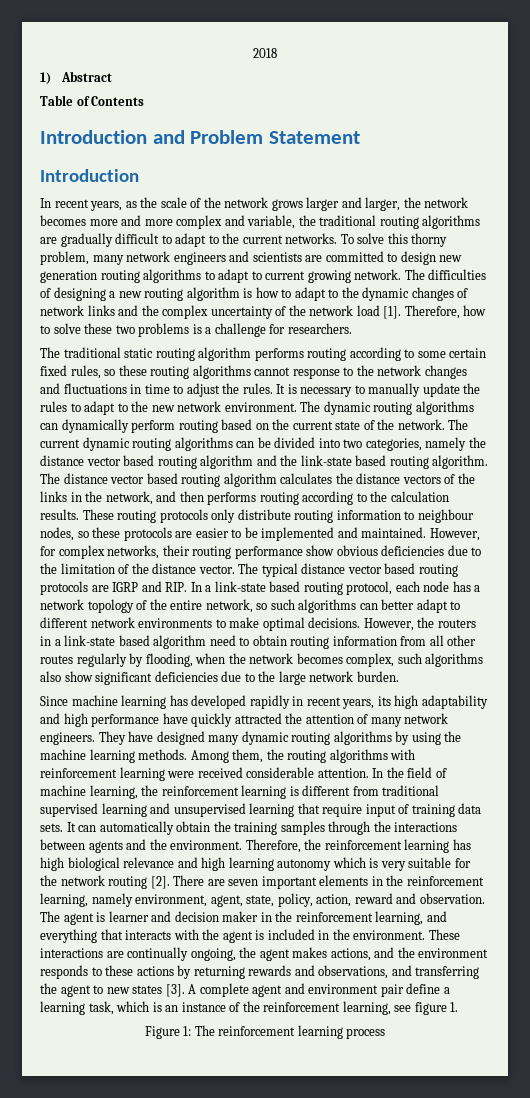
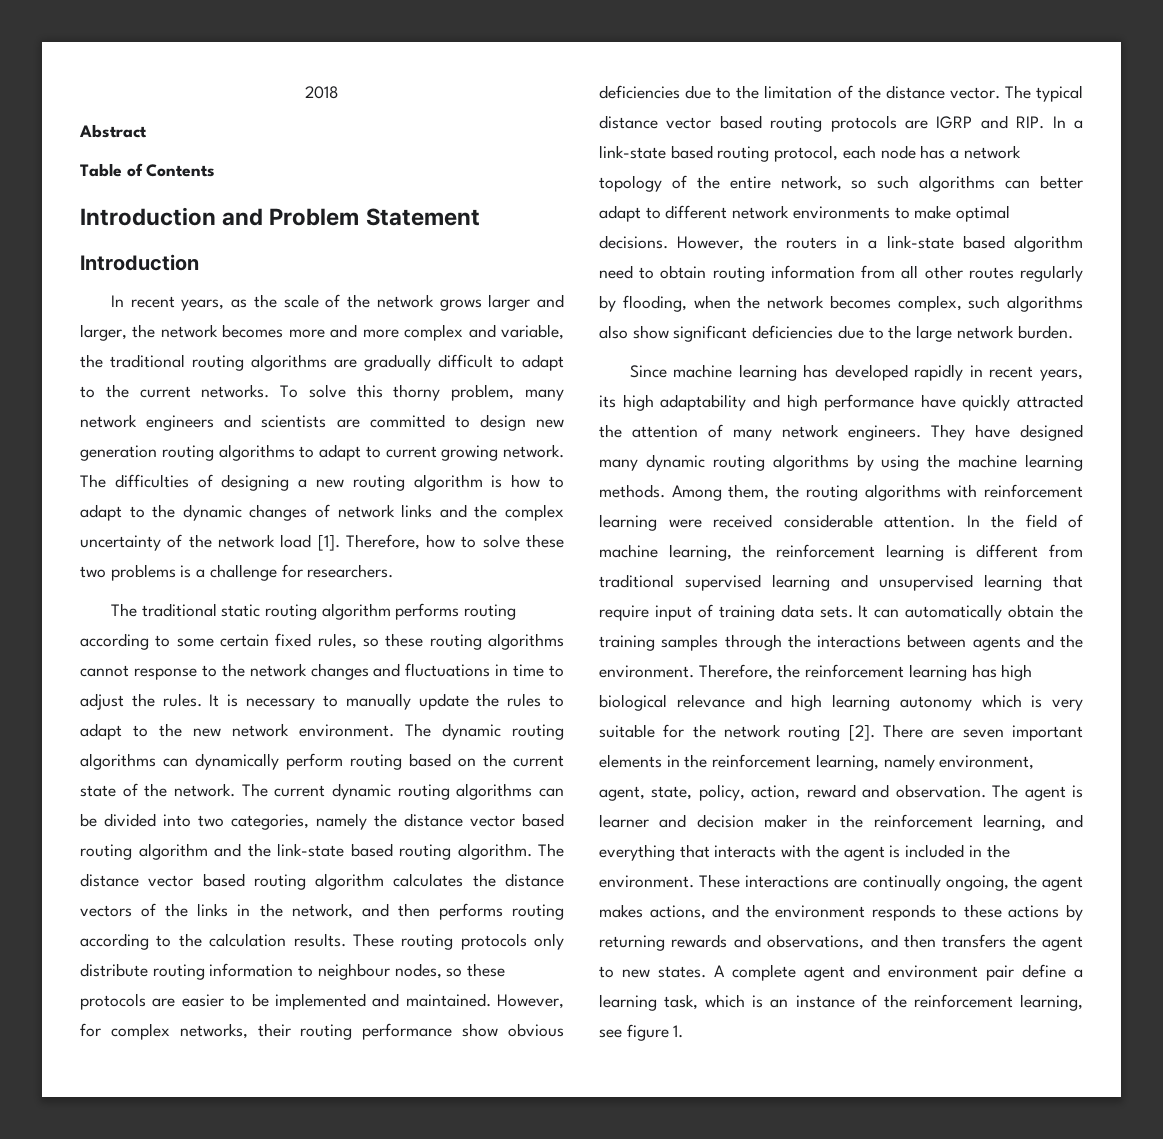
[40,72,51,85] 1) -> (339, 92) none
[415,966,480,979] transferring -> [903,934,1007,948] then transfers
[132,984,185,997] states [3]. -> [658,966,706,978] states.
[144,1025,386,1039] // Figure 1: The reinforcement learning process -> (684, 1031) none

